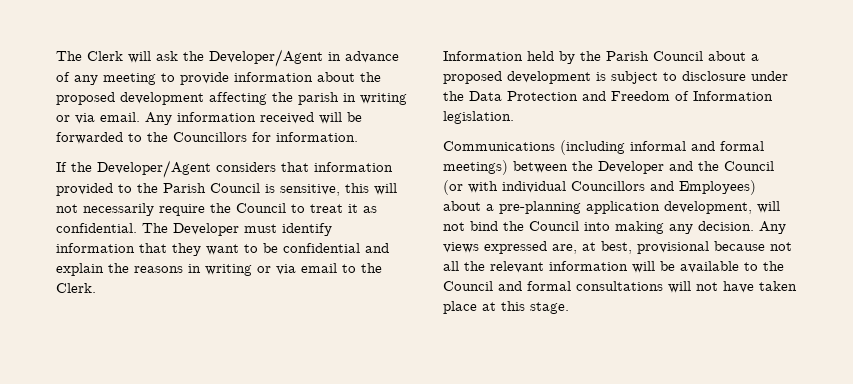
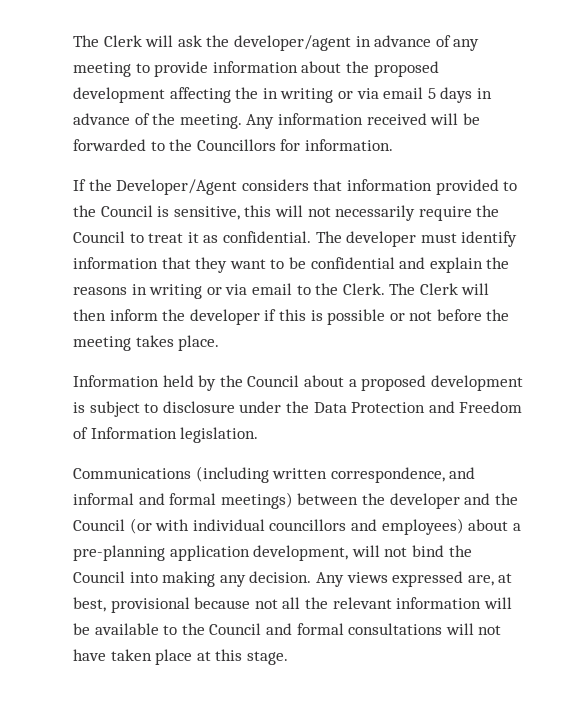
[209,49,323,67] Developer/Agent -> [233,35,351,51] developer/agent
[298,92,407,105] [56,112,140,124] parish in writing or via email. -> [262,87,492,103] [73,113,242,129] in writing or via email 5 days in advance of the meeting.
[163,183,206,193] Parish -> (96, 211) none
[173,223,239,236] Developer -> [346,231,417,247] developer
(96, 288) none -> [389,283,490,295] [73,309,510,325] [73,335,220,351] The Clerk will then inform the developer if this is possible or not before the meeting takes place.
[606,51,649,61] Parish -> (243, 381) none
(625, 147) none -> [272,467,476,483] written correspondence, and
[598,161,664,174] Developer -> [389,493,460,509] developer
[571,180,756,195] Councillors and Employees) -> [269,518,464,535] councillors and employees)

